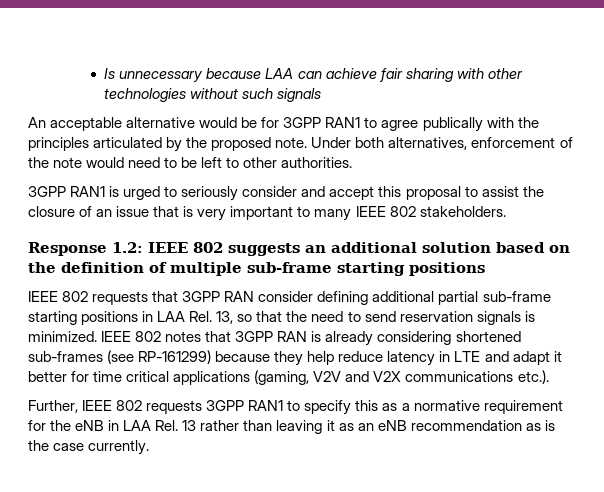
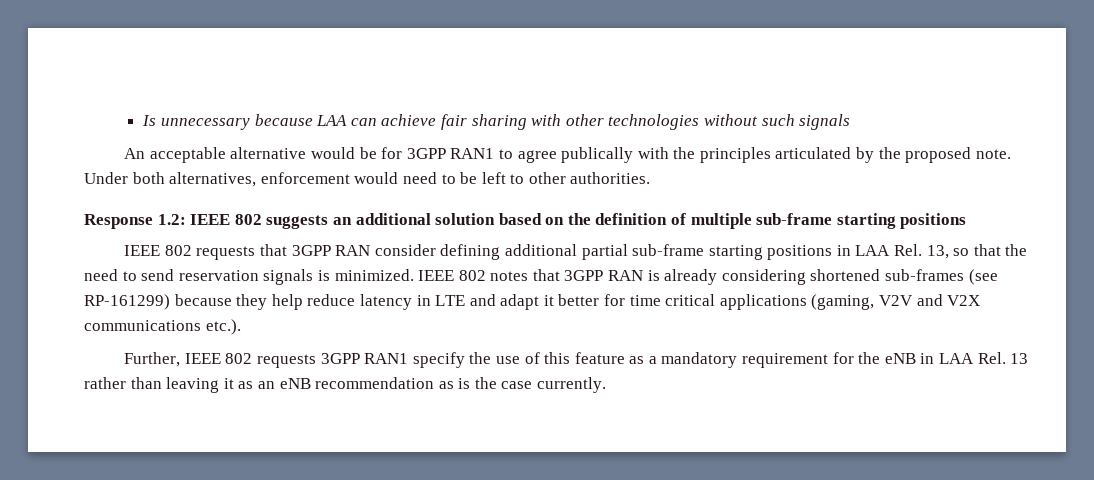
[559,137,573,148] [28,157,83,168] of the note -> (350, 178) none
[28,186,544,201] [28,206,506,221] // 3GPP RAN1 is urged to seriously consider and accept this proposal to assist the closure of an issue that is very important to many IEEE 802 stakeholders. -> (651, 178) none
[287,400,379,415] to specify this -> [412,352,625,368] specify the use of this feature
[413,400,480,411] normative -> [661,352,738,368] mandatory

